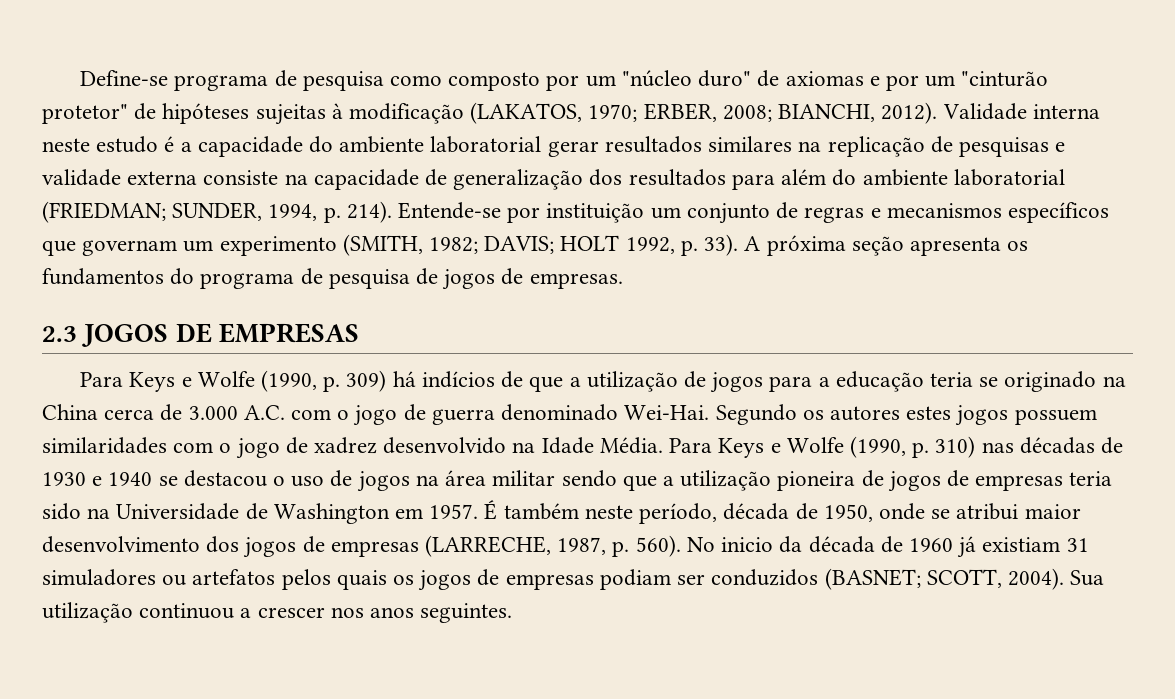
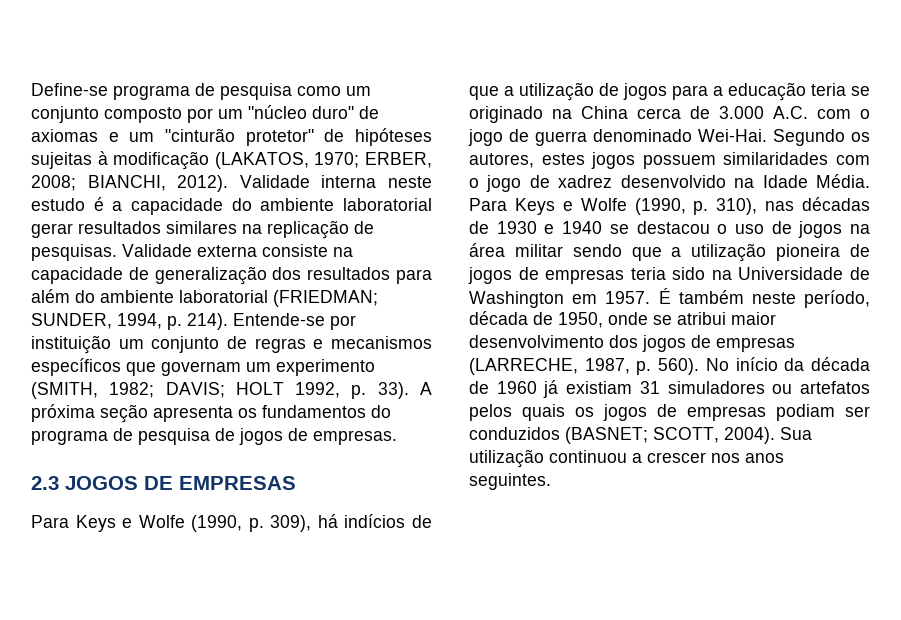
(443, 80) none -> [346,86,371,96] [31,106,99,123] um conjunto
[885,75,919,91] por -> (119, 137) none
[958,137,1066,157] [42,169,121,186] pesquisas e validade -> [31,244,192,261] pesquisas. Validade
[346,370,387,392] 309) -> [270,515,312,532] 309),
[829,406,900,421] autores -> [469,153,534,168] autores,
[935,436,976,458] 310) -> [716,198,758,215] 310),
[721,537,774,552] inicio -> [735,357,778,371] início

